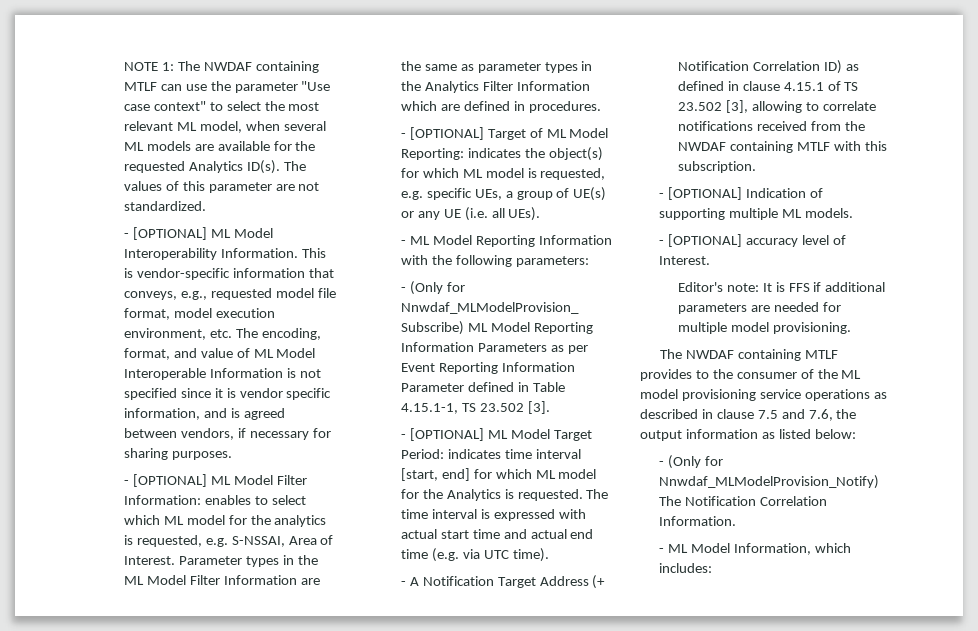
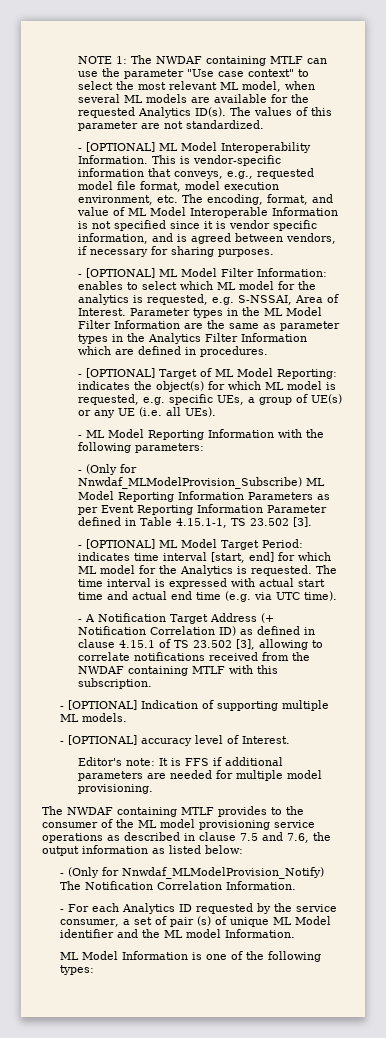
[667,543,851,555] [658,563,712,573] ML Model Information, which includes: -> [68,903,338,914] [60,916,332,927] [60,929,296,938] [60,951,322,962] [60,965,95,975] For each Analytics ID requested by the service consumer, a set of pair (s) of unique ML Model identifier and the ML model Information. // ML Model Information is one of the following types:

